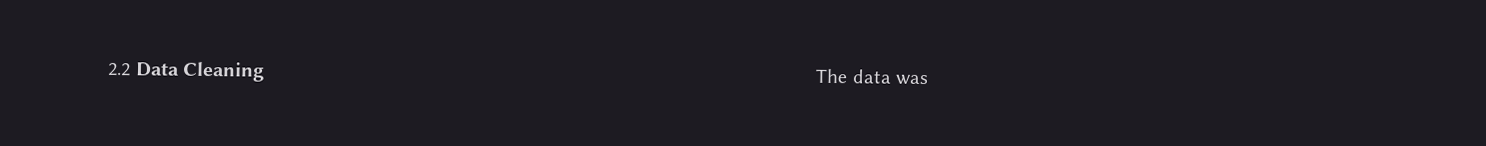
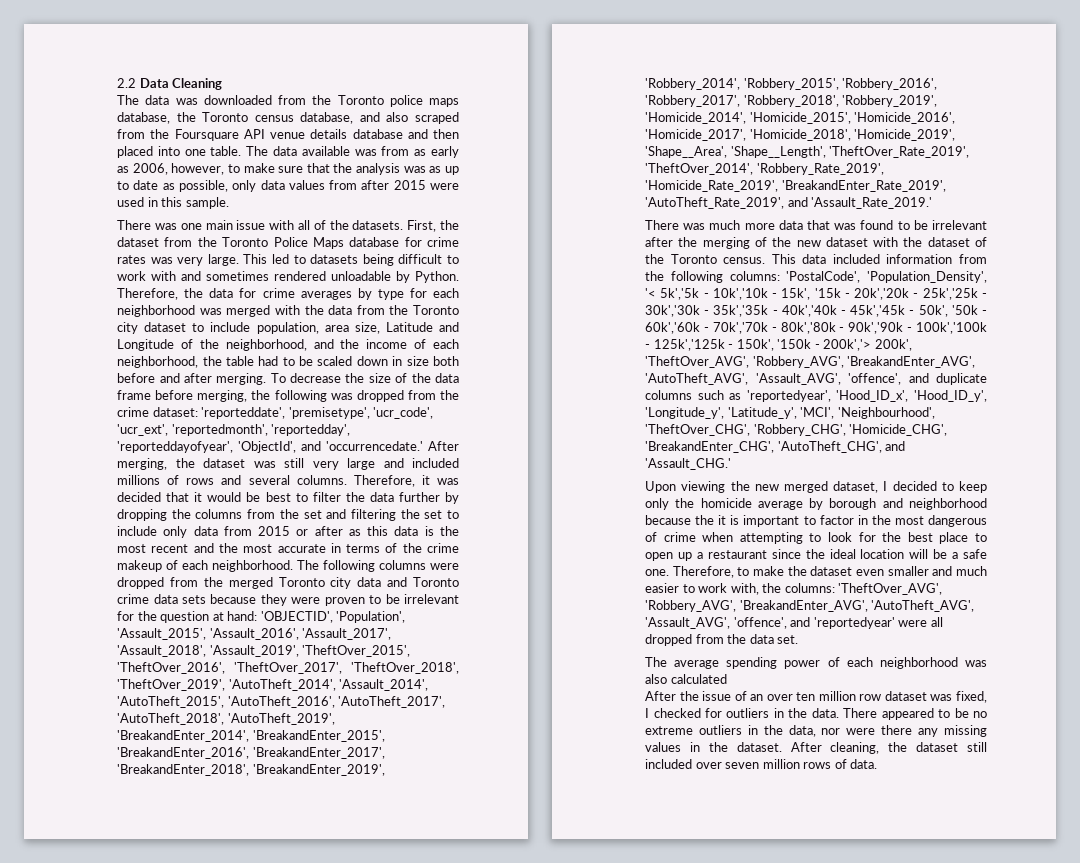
(928, 80) none -> [203,95,459,107] [117,112,460,124] [117,129,459,141] [117,146,459,158] [117,163,459,175] [117,180,459,192] [117,197,229,209] [117,220,459,232] [117,237,459,249] [117,254,459,266] [117,271,459,283] [117,288,459,300] [117,305,459,317] [117,322,459,334] [117,339,459,351] [117,356,459,368] [117,373,459,385] [117,390,459,402] [117,407,434,419] [117,424,351,436] [117,441,459,453] [117,458,459,470] [117,475,459,487] [117,492,459,504] [117,509,459,521] [117,526,460,538] [117,543,459,553] [117,560,459,572] [117,577,459,589] [117,594,459,606] [117,611,406,623] [117,628,392,640] [117,645,411,657] [117,662,460,674] [117,679,429,691] [117,696,446,708] [117,713,335,725] [117,730,385,742] [117,747,385,759] [117,764,385,776] [645,78,938,90] [645,95,938,107] [645,112,956,124] [645,129,956,141] [645,146,970,158] [645,163,884,175] [645,180,946,192] [645,197,933,209] [645,220,987,230] [645,237,987,249] [645,254,987,264] [645,271,987,283] [645,288,987,300] [645,305,988,317] [645,322,987,334] [645,339,912,351] [645,356,976,368] [645,373,987,385] [645,390,987,402] [645,407,935,419] [645,424,948,436] [645,441,906,453] [645,458,732,470] [645,481,987,493] [645,498,987,510] [645,515,987,527] [645,532,987,544] [645,549,987,561] [645,566,987,578] [645,583,943,595] [645,600,975,612] [645,617,943,629] [645,634,799,646] [645,657,987,669] [645,674,727,684] [645,691,987,703] [645,708,987,720] [645,725,987,737] [645,742,987,754] [645,759,878,769] downloaded from the Toronto police maps database, the Toronto census database, and also scraped from the Foursquare API venue details database and then placed into one table. The data available was from as early as 2006, however, to make sure that the analysis was as up to date as possible, only data values from after 2015 were used in this sample. // There was one main issue with all of the datasets. First, the dataset from the Toronto Police Maps database for crime rates was very large. This led to datasets being difficult to work with and sometimes rendered unloadable by Python. Therefore, the data for crime averages by type for each neighborhood was merged with the data from the Toronto city dataset to include population, area size, Latitude and Longitude of the neighborhood, and the income of each neighborhood, the table had to be scaled down in size both before and after merging. To decrease the size of the data frame before merging, the following was dropped from the crime dataset: 'reporteddate', 'premisetype', 'ucr_code', 'ucr_ext', 'reportedmonth', 'reportedday', 'reporteddayofyear', 'ObjectId', and 'occurrencedate.' After merging, the dataset was still very large and included millions of rows and several columns. Therefore, it was decided that it would be best to filter the data further by dropping the columns from the set and filtering the set to include only data from 2015 or after as this data is the most recent and the most accurate in terms of the crime makeup of each neighborhood. The following columns were dropped from the merged Toronto city data and Toronto crime data sets because they were proven to be irrelevant for the question at hand: 'OBJECTID', 'Population', 'Assault_2015', 'Assault_2016', 'Assault_2017', 'Assault_2018', 'Assault_2019', 'TheftOver_2015', 'TheftOver_2016', 'TheftOver_2017', 'TheftOver_2018', 'TheftOver_2019', 'AutoTheft_2014', 'Assault_2014', 'AutoTheft_2015', 'AutoTheft_2016', 'AutoTheft_2017', 'AutoTheft_2018', 'AutoTheft_2019', 'BreakandEnter_2014', 'BreakandEnter_2015', 'BreakandEnter_2016', 'BreakandEnter_2017', 'BreakandEnter_2018', 'BreakandEnter_2019', 'Robbery_2014', 'Robbery_2015', 'Robbery_2016', 'Robbery_2017', 'Robbery_2018', 'Robbery_2019', 'Homicide_2014', 'Homicide_2015', 'Homicide_2016', 'Homicide_2017', 'Homicide_2018', 'Homicide_2019', 'Shape__Area', 'Shape__Length', 'TheftOver_Rate_2019', 'TheftOver_2014', 'Robbery_Rate_2019', 'Homicide_Rate_2019', 'BreakandEnter_Rate_2019', 'AutoTheft_Rate_2019', and 'Assault_Rate_2019.' // There was much more data that was found to be irrelevant after the merging of the new dataset with the dataset of the Toronto census. This data included information from the following columns: 'PostalCode', 'Population_Density', '< 5k','5k - 10k','10k - 15k', '15k - 20k','20k - 25k','25k - 30k','30k - 35k','35k - 40k','40k - 45k','45k - 50k', '50k - 60k','60k - 70k','70k - 80k','80k - 90k','90k - 100k','100k - 125k','125k - 150k', '150k - 200k','> 200k', 'TheftOver_AVG', 'Robbery_AVG', 'BreakandEnter_AVG', 'AutoTheft_AVG', 'Assault_AVG', 'offence', and duplicate columns such as 'reportedyear', 'Hood_ID_x', 'Hood_ID_y', 'Longitude_y', 'Latitude_y', 'MCI', 'Neighbourhood', 'TheftOver_CHG', 'Robbery_CHG', 'Homicide_CHG', 'BreakandEnter_CHG', 'AutoTheft_CHG', and 'Assault_CHG.' // Upon viewing the new merged dataset, I decided to keep only the homicide average by borough and neighborhood because the it is important to factor in the most dangerous of crime when attempting to look for the best place to open up a restaurant since the ideal location will be a safe one. Therefore, to make the dataset even smaller and much easier to work with, the columns: 'TheftOver_AVG', 'Robbery_AVG', 'BreakandEnter_AVG', 'AutoTheft_AVG', 'Assault_AVG', 'offence', and 'reportedyear' were all dropped from the data set. // The average spending power of each neighborhood was also calculated // After the issue of an over ten million row dataset was fixed, I checked for outliers in the data. There appeared to be no extreme outliers in the data, nor were there any missing values in the dataset. After cleaning, the dataset still included over seven million rows of data.

